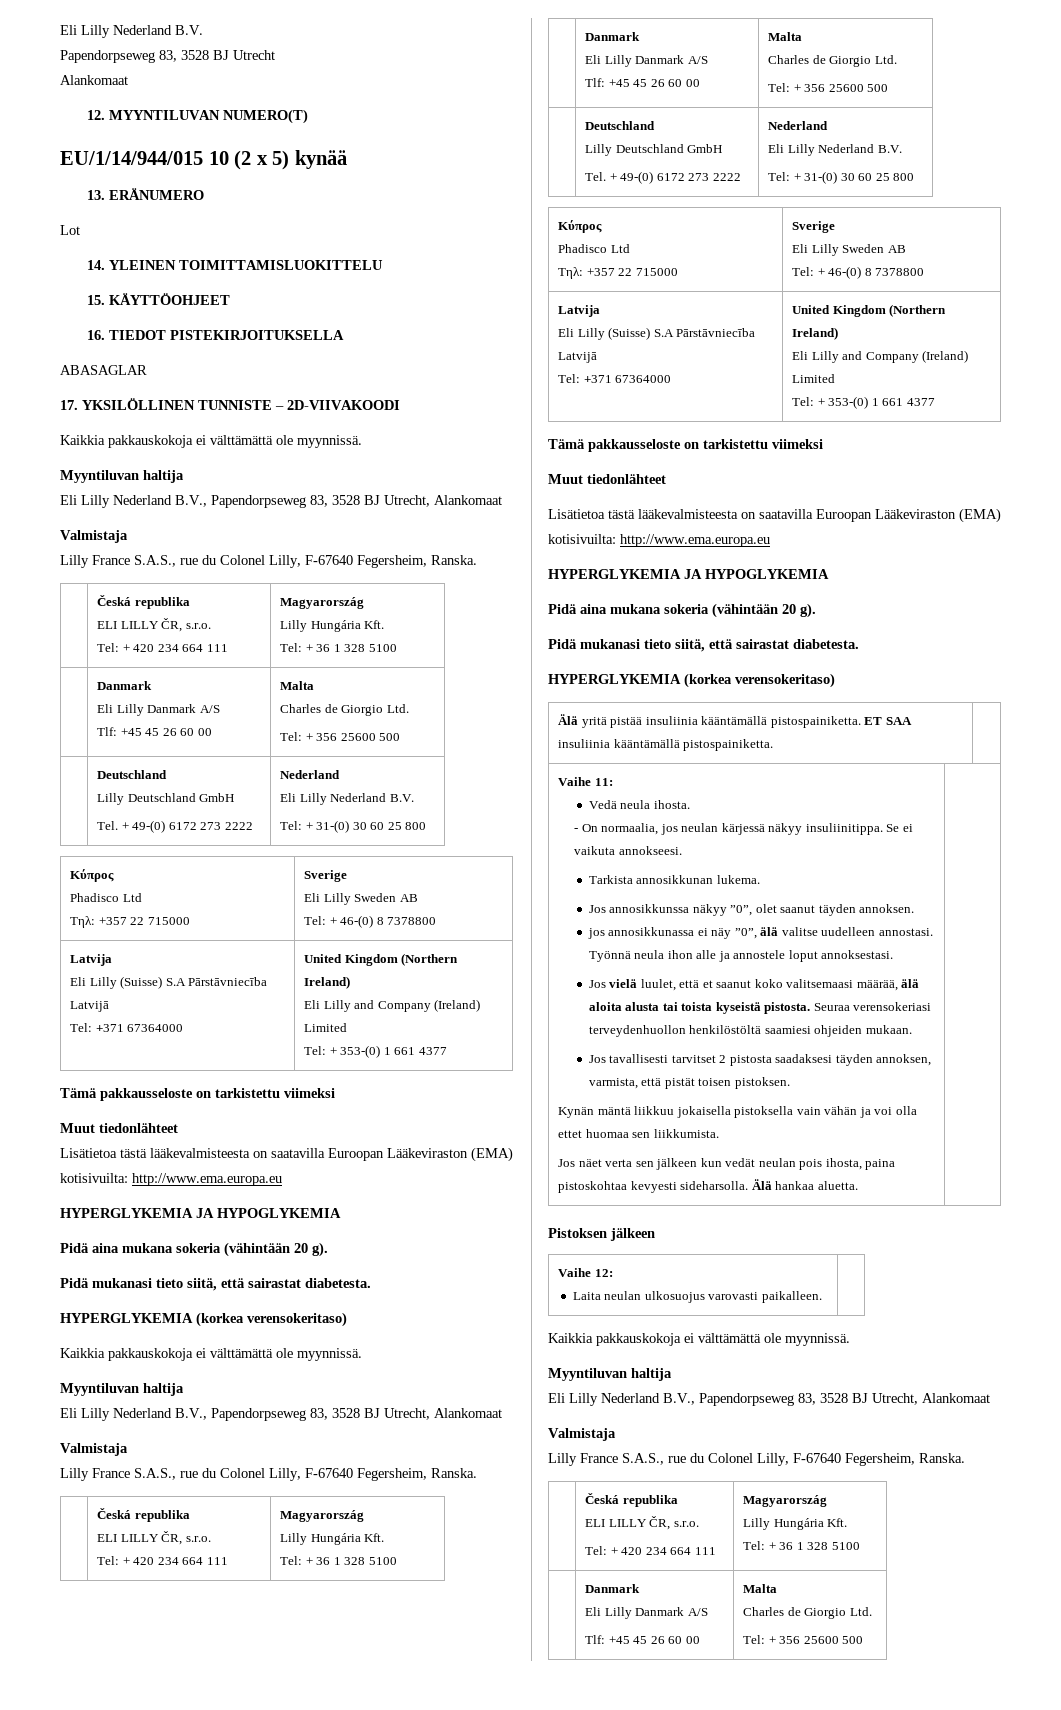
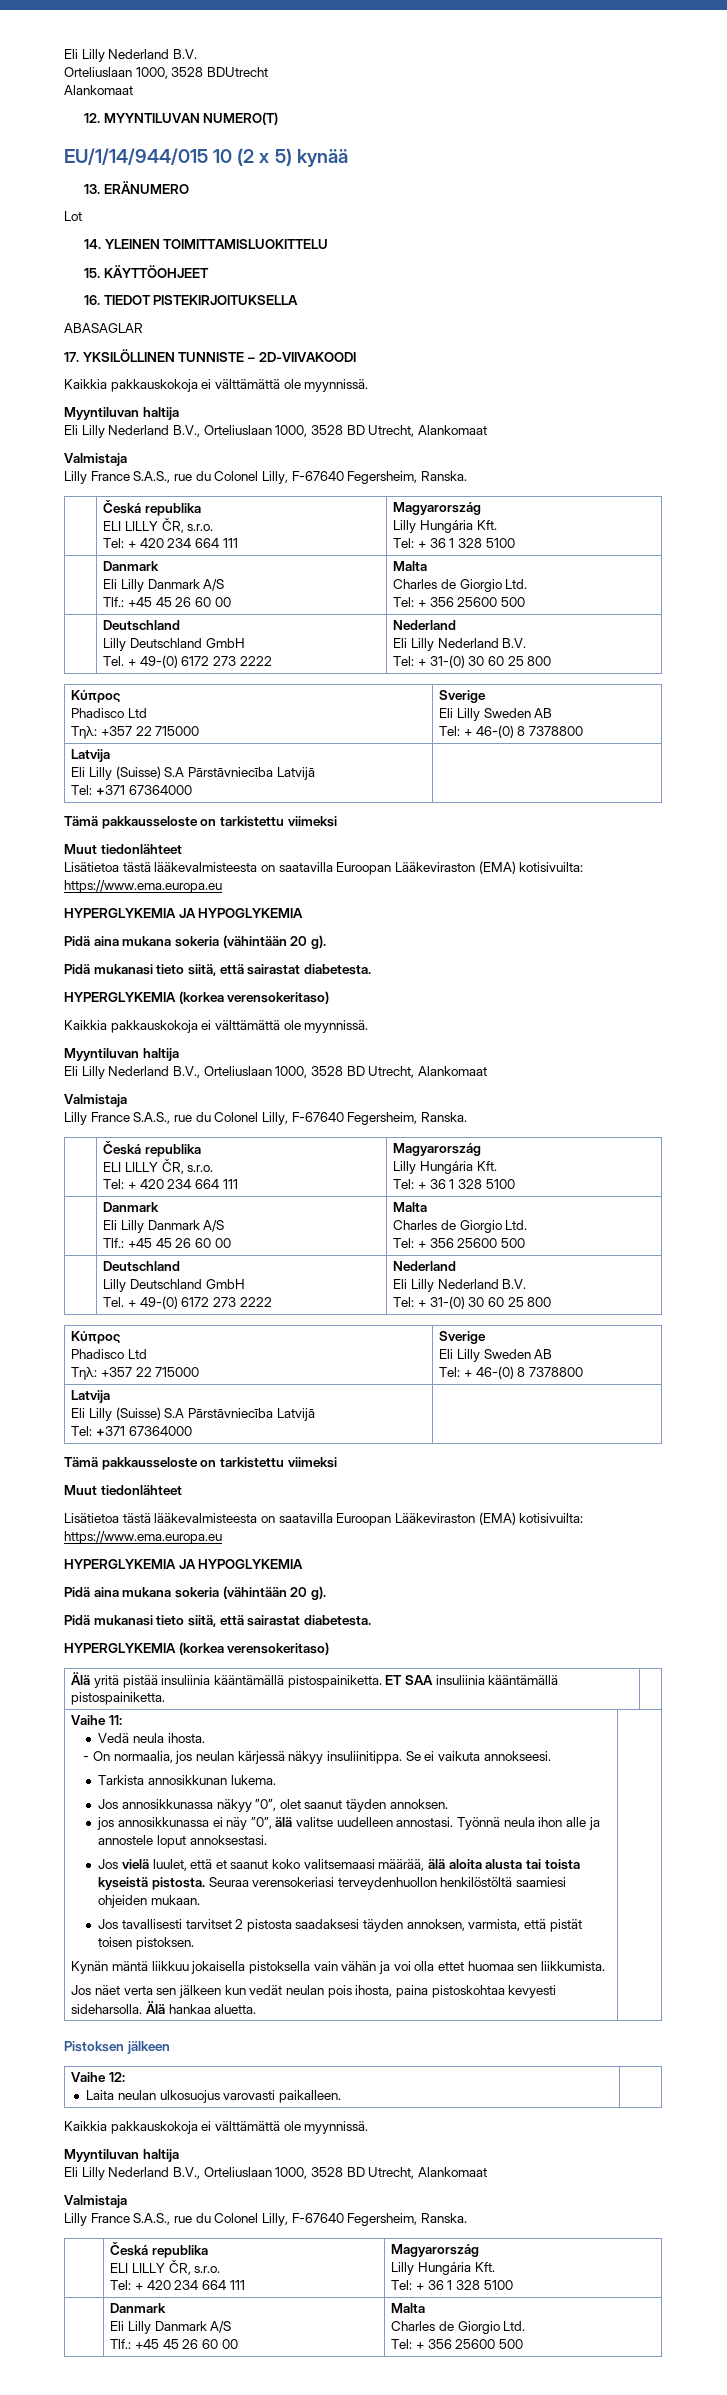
[60,25,203,38] [60,50,275,63] Eli Lilly Nederland B.V. // Papendorpseweg 83, 3528 BJ Utrecht -> [64,49,197,62] [64,67,268,79] Eli Lilly Nederland B.V. // Orteliuslaan 1000, 3528 BDUtrecht
[211,495,380,508] Papendorpseweg 83, 3528 BJ -> [203,425,365,437] Orteliuslaan 1000, 3528 BD
[97,727,118,736] Tlf: -> [103,597,125,607] Tlf.:
[304,953,459,966] [304,976,351,989] [304,999,481,1012] [304,1023,348,1032] [304,1045,447,1058] United Kingdom (Northern Ireland) // Eli Lilly and Company (Ireland) Limited // Tel: + 353-(0) 1 661 4377 -> (192, 790) none
[132,1173,282,1186] http://www.ema.europa.eu -> [64,880,222,893] https://www.ema.europa.eu
[211,1408,380,1421] Papendorpseweg 83, 3528 BJ -> [203,1066,365,1078] Orteliuslaan 1000, 3528 BD
[585,78,606,87] Tlf: -> [103,1238,125,1248] Tlf.:
[792,304,947,317] [792,327,839,340] [792,350,969,363] [792,374,836,383] [792,396,935,409] United Kingdom (Northern Ireland) // Eli Lilly and Company (Ireland) Limited // Tel: + 353-(0) 1 661 4377 -> (192, 1431) none
[620,534,770,547] http://www.ema.europa.eu -> [64,1531,222,1544] https://www.ema.europa.eu
[609,904,690,913] annosikkunssa -> [121,1799,213,1809] annosikkunassa
[699,1393,868,1406] Papendorpseweg 83, 3528 BJ -> [203,2167,365,2179] Orteliuslaan 1000, 3528 BD
[585,1635,606,1644] Tlf: -> [110,2339,132,2349] Tlf.:

